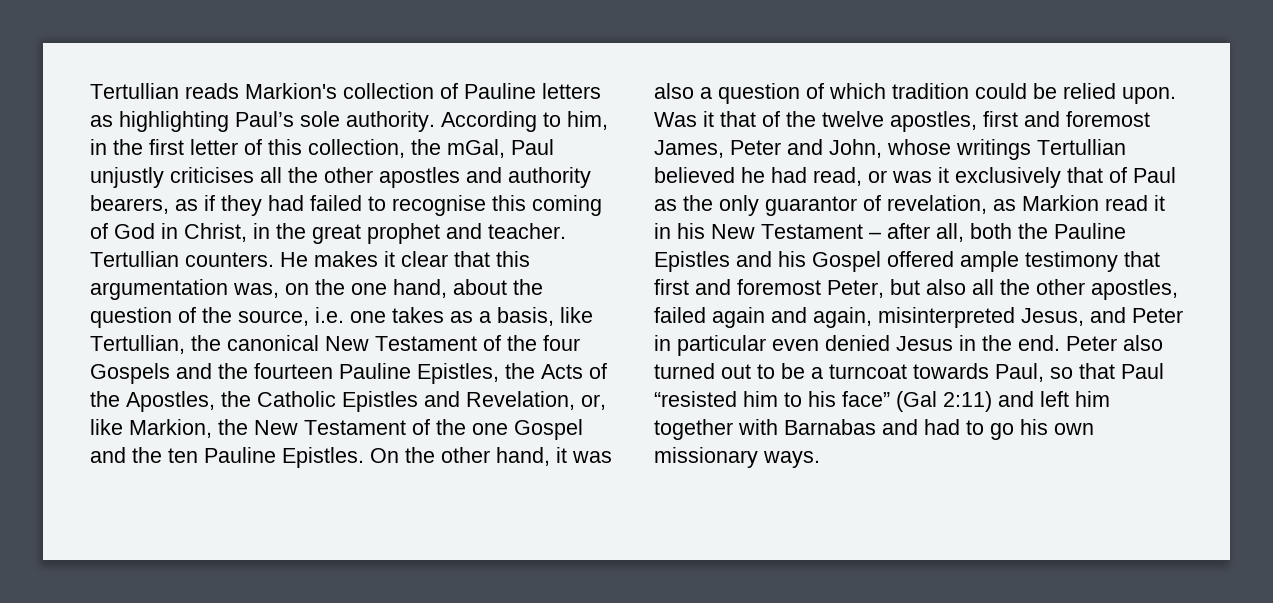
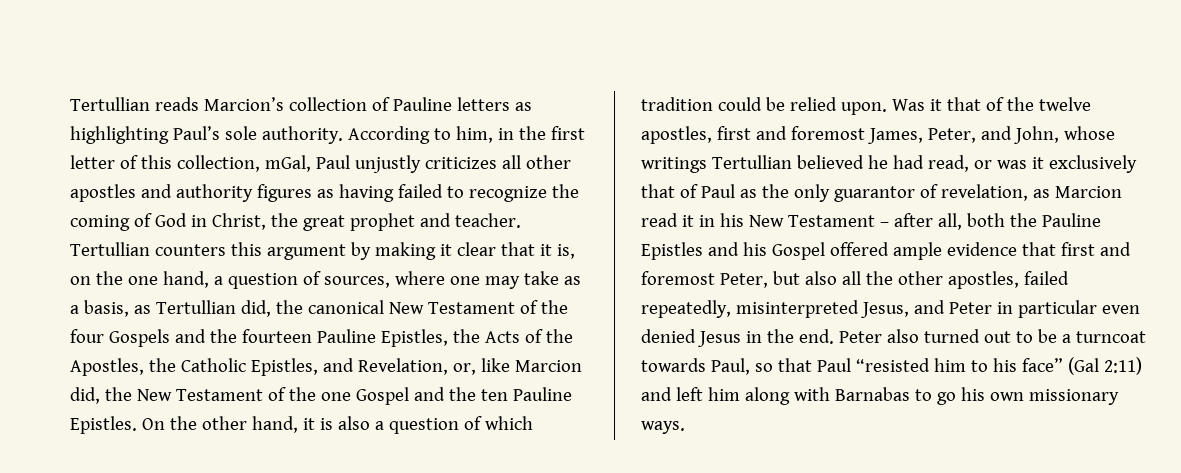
[245,83,337,99] Markion's -> [203,97,284,111] Marcion’s
[411,139,441,155] the -> (260, 163) none
[170,167,318,183] criticises all the -> [424,155,521,169] criticizes all
[90,195,526,216] bearers, as if they had failed to recognise this -> [256,184,579,202] figures as having failed to recognize the
[253,223,270,239] in -> (266, 221) none
[185,251,530,267] [90,279,543,300] [90,307,593,328] [90,335,185,354] counters. He makes it clear that this argumentation was, on the one hand, about the question of the source, i.e. one takes as a basis, like Tertullian, -> [154,242,575,260] [70,271,581,289] [70,300,271,317] counters this argument by making it clear that it is, on the one hand, a question of sources, where one may take as a basis, as Tertullian did,
[342,391,418,412] Epistles -> [250,358,318,376] Epistles,
[129,419,212,438] Markion, -> [514,360,582,372] [70,387,100,404] Marcion did,
[572,451,612,463] was -> [319,418,333,430] is
[730,140,781,155] Peter -> [927,128,976,143] Peter,
[1022,195,1099,211] Markion -> [1054,186,1122,198] Marcion
[1025,251,1118,272] testimony -> [946,242,1017,256] evidence
[712,307,872,328] again and again, -> [641,300,731,318] repeatedly,
[654,419,733,440] together -> [744,387,790,405] along
[882,419,960,435] and had -> (910, 394) none

